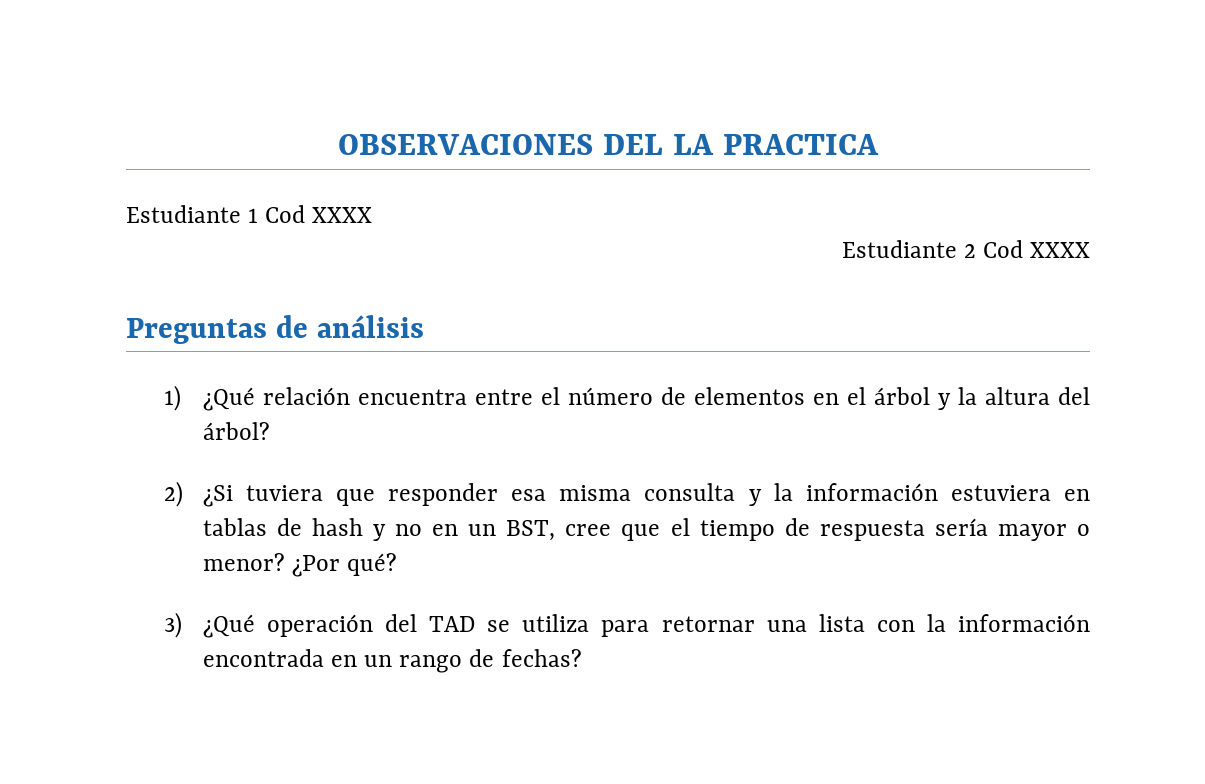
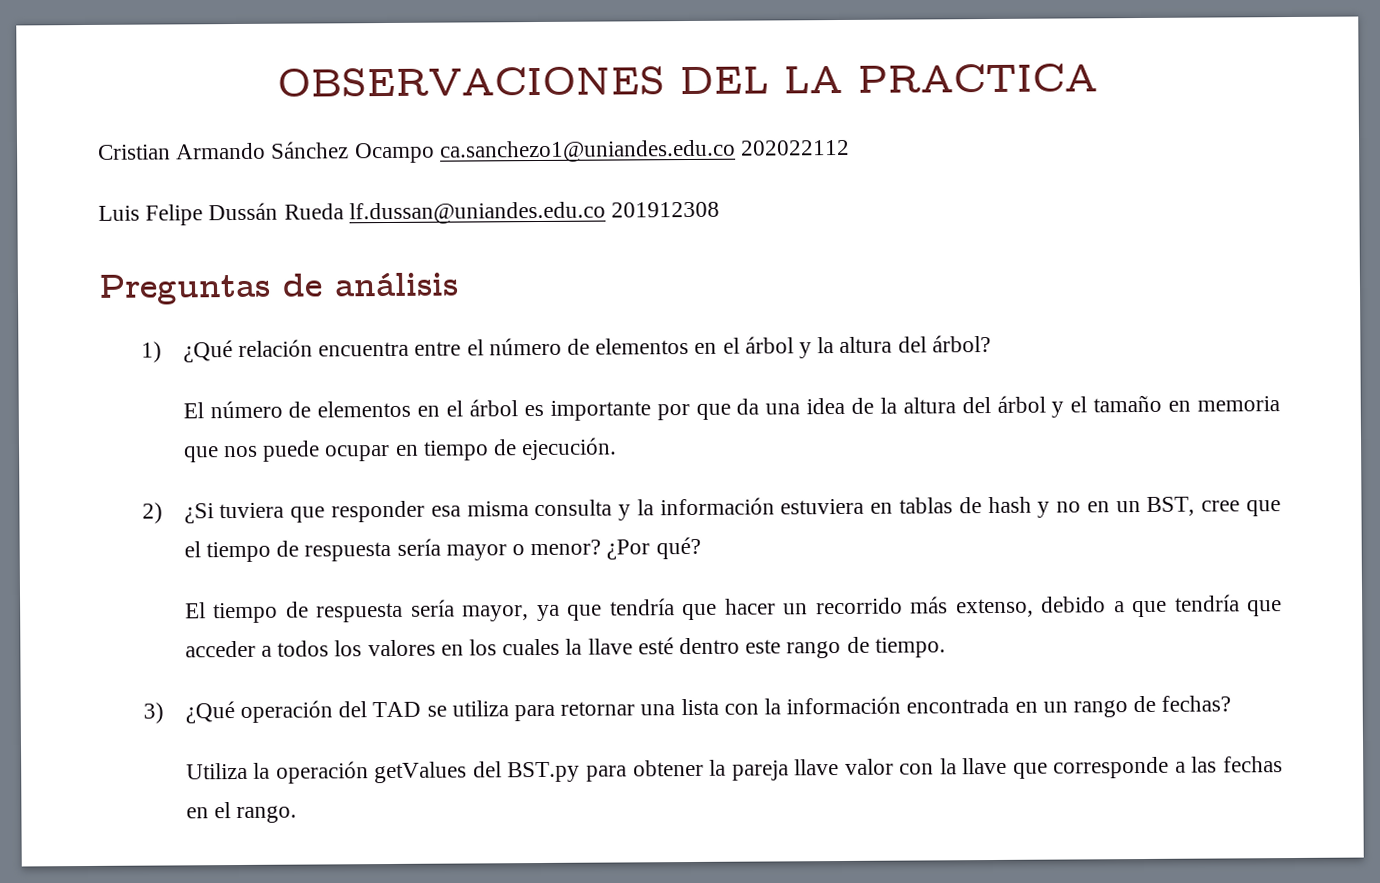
[126,205,373,223] [841,240,1090,258] Estudiante 1 Cod XXXX // Estudiante 2 Cod XXXX -> [98,139,851,164] [98,201,721,226] Cristian Armando Sánchez Ocampo ca.sanchezo1@uniandes.edu.co 202022112 // Luis Felipe Dussán Rueda lf.dussan@uniandes.edu.co 201912308
(270, 431) none -> [182,394,1280,421] [183,437,618,463] // El número de elementos en el árbol es importante por que da una idea de la altura del árbol y el tamaño en memoria que nos puede ocupar en tiempo de ejecución.
(398, 564) none -> [184,594,1282,624] [184,636,946,659] // El tiempo de respuesta sería mayor, ya que tendría que hacer un recorrido más extenso, debido a que tendría que acceder a todos los valores en los cuales la llave esté dentro este rango de tiempo.
(582, 658) none -> [185,756,1284,784] [185,802,298,824] // Utiliza la operación getValues del BST.py para obtener la pareja llave valor con la llave que corresponde a las fechas en el rango.

